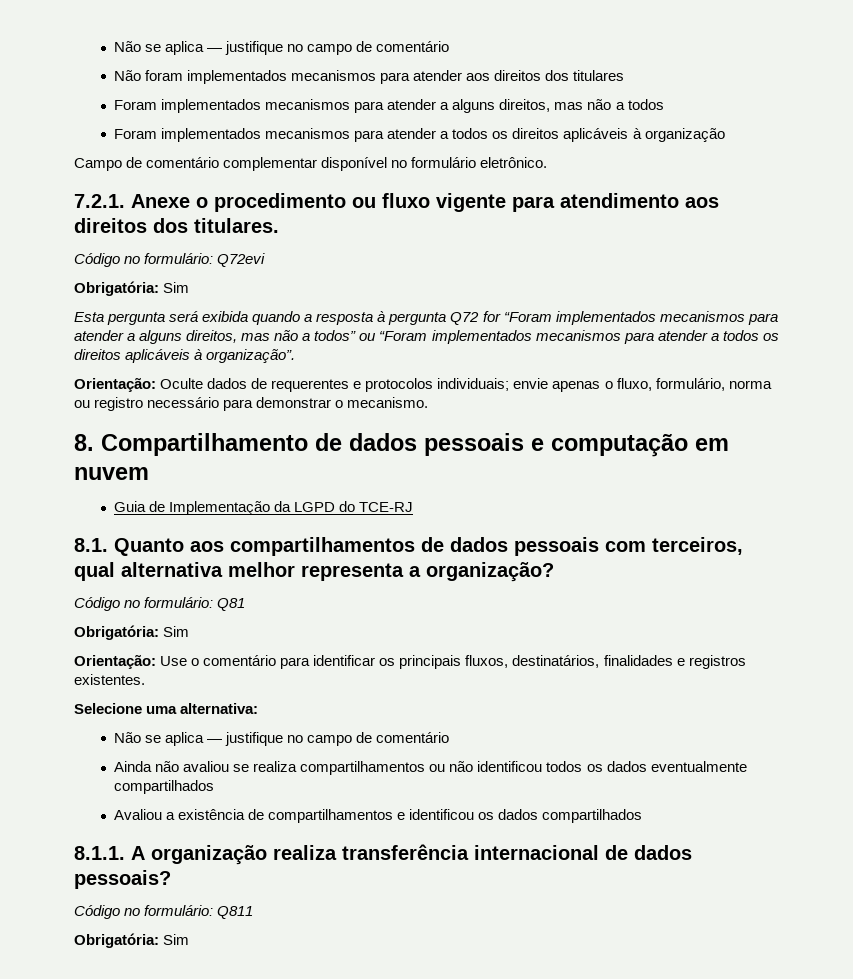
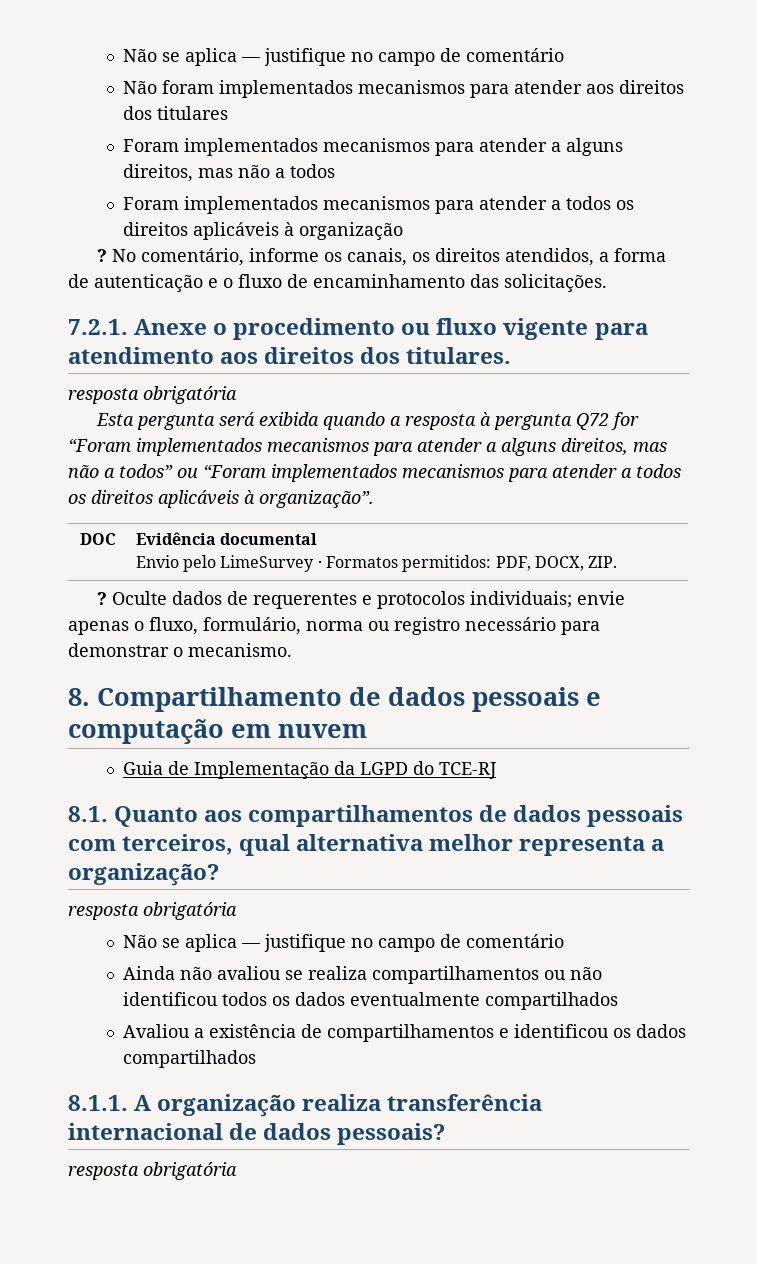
[74,157,548,171] Campo de comentário complementar disponível no formulário eletrônico. -> [97,248,667,266] [68,274,607,292] ? No comentário, informe os canais, os direitos atendidos, a forma de autenticação e o fluxo de encaminhamento das solicitações.
[74,253,266,267] [74,281,190,296] Código no formulário: Q72evi // Obrigatória: Sim -> [68,386,237,404] resposta obrigatória
[74,377,156,392] // Orientação: -> [80,533,116,545] [135,532,318,545] [135,555,618,572] [97,592,108,605] // DOC | Evidência documental // Envio pelo LimeSurvey · Formatos permitidos: PDF, DOCX, ZIP. // ?
[74,597,246,611] [74,625,190,640] [74,654,746,669] [74,674,145,685] [74,703,259,714] Código no formulário: Q81 // Obrigatória: Sim // Orientação: Use o comentário para identificar os principais fluxos, destinatários, finalidades e registros existentes. // Selecione uma alternativa: -> [68,902,237,920] resposta obrigatória
[74,905,254,919] [74,933,190,948] Código no formulário: Q811 // Obrigatória: Sim -> [68,1162,237,1180] resposta obrigatória

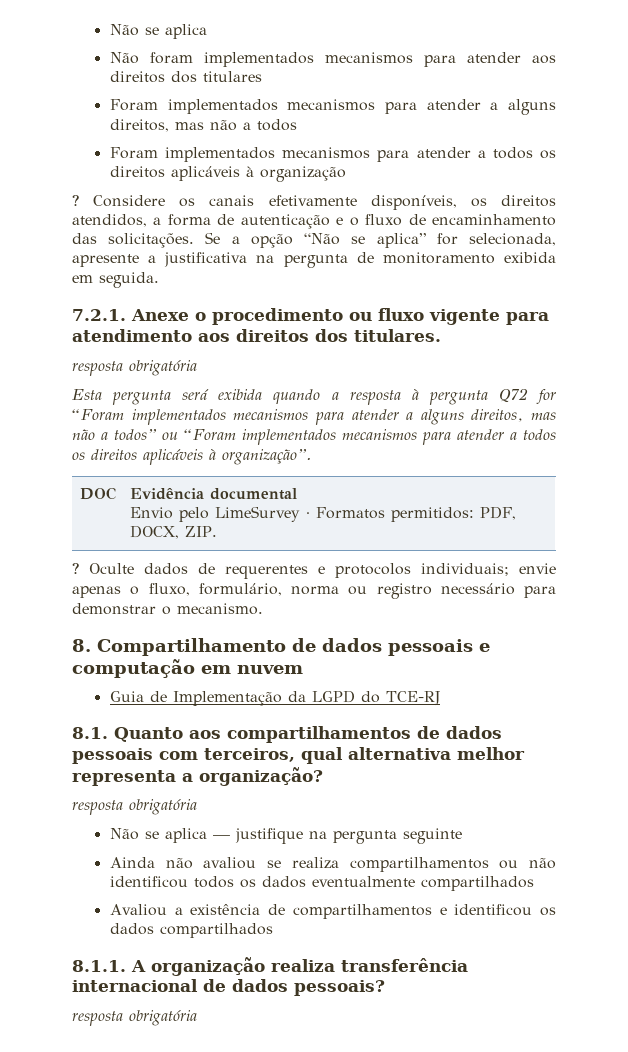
[122,48,564,66] Não se aplica — justifique no campo de comentário -> [109,24,207,39] Não se aplica
[112,248,408,266] No comentário, informe os canais, -> [93,195,457,210] Considere os canais efetivamente disponíveis,
(607, 283) none -> [205,232,556,248] [72,252,556,268] [72,272,159,288] Se a opção “Não se aplica” for selecionada, apresente a justificativa na pergunta de monitoramento exibida em seguida.
[350,934,564,952] no campo de comentário -> [308,828,462,844] na pergunta seguinte

